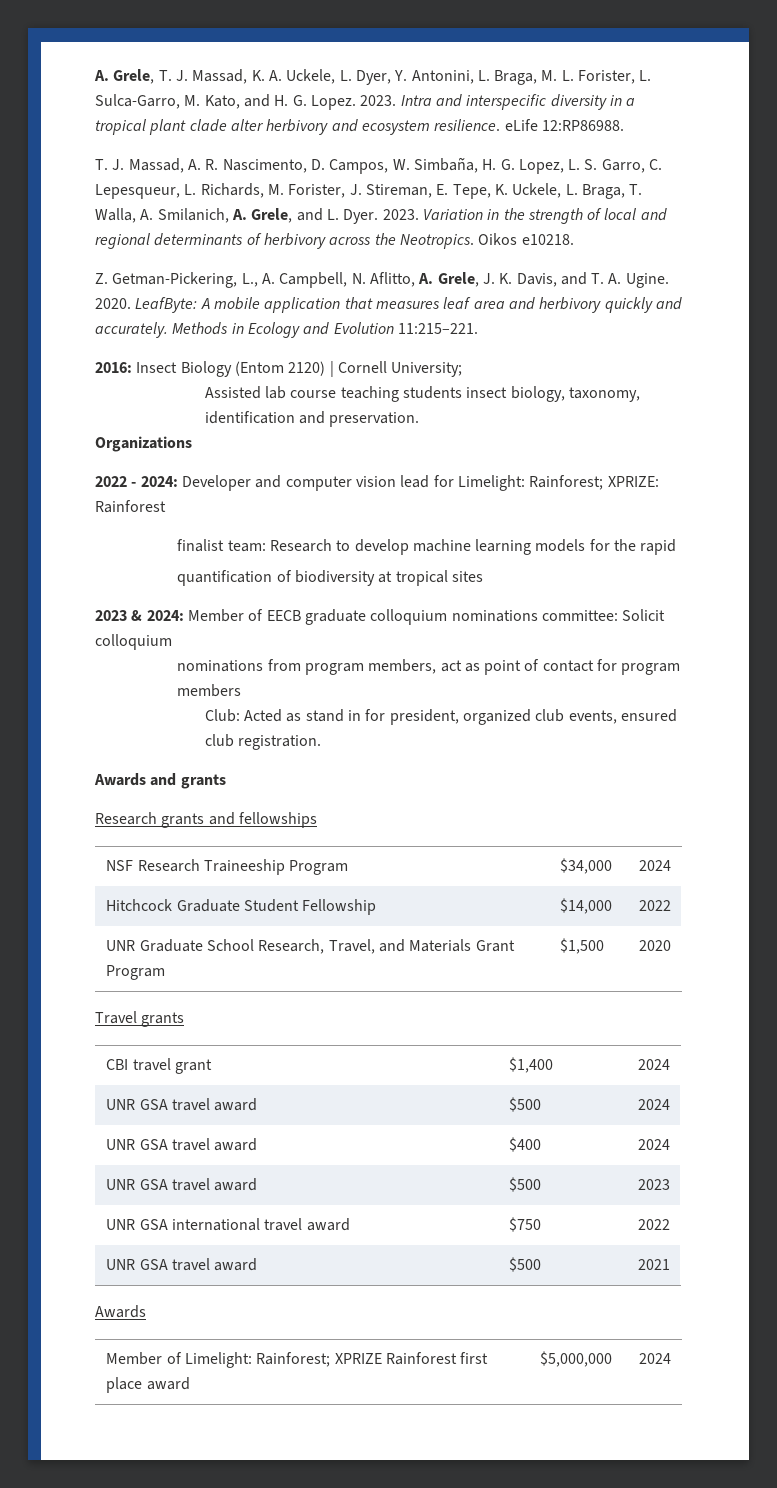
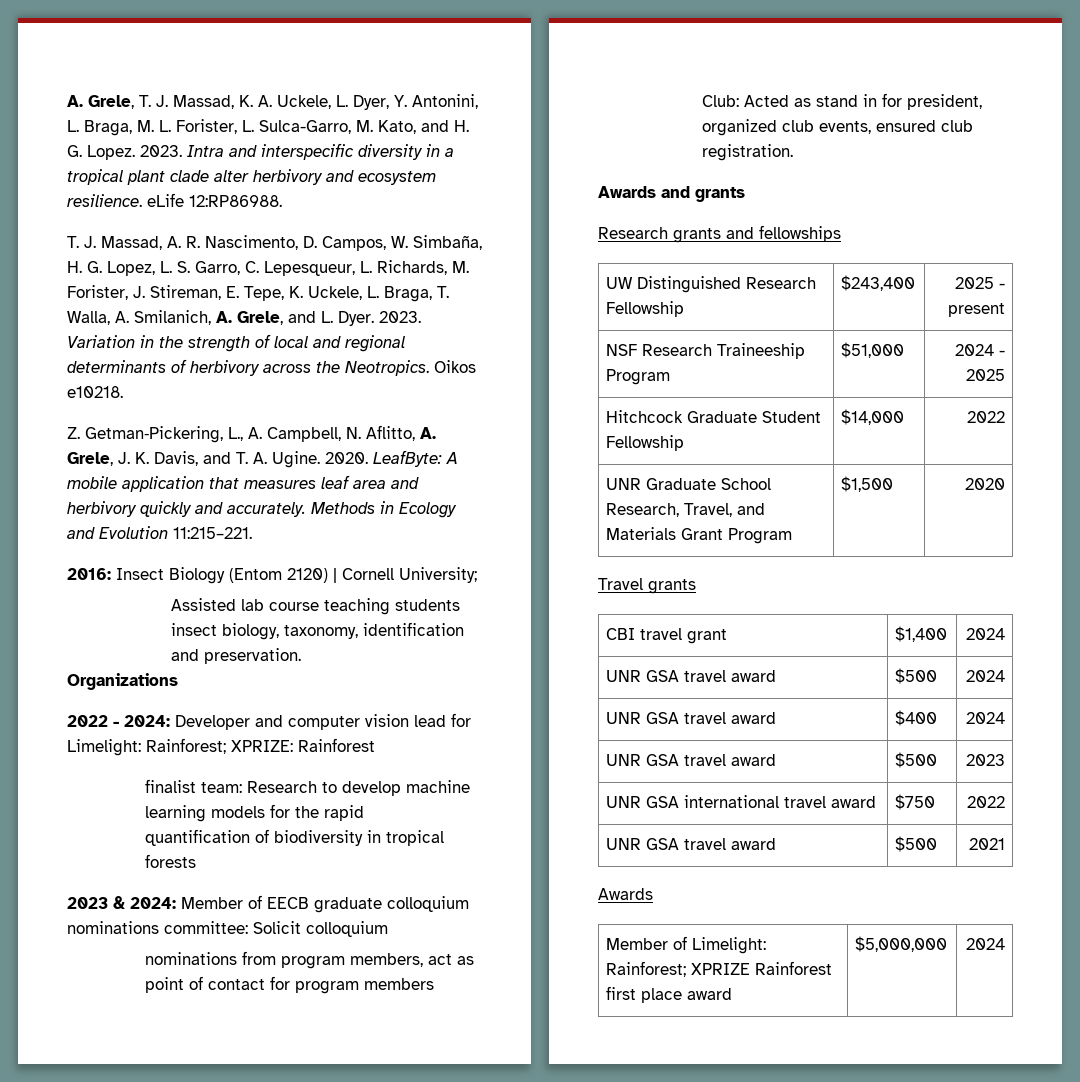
[378,570,483,586] at tropical sites -> [367,830,445,846] [145,854,197,868] in tropical forests
(317, 820) none -> [605,276,816,293] [605,301,684,317] [840,275,915,291] [955,277,1006,289] [948,303,1006,317] // UW Distinguished Research Fellowship | $243,400 | 2025 - present
[560,858,613,874] [638,860,671,871] $34,000 | 2024 -> [840,342,904,358] [955,344,1006,356] [966,369,1006,381] $51,000 | 2024 - 2025

